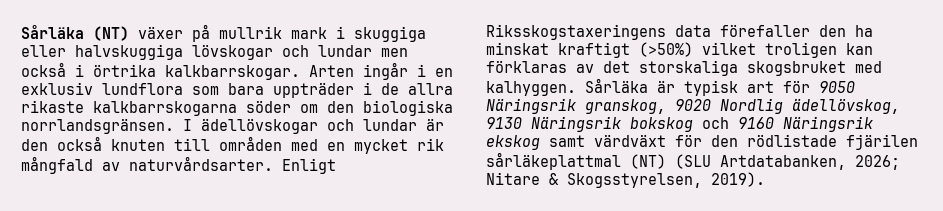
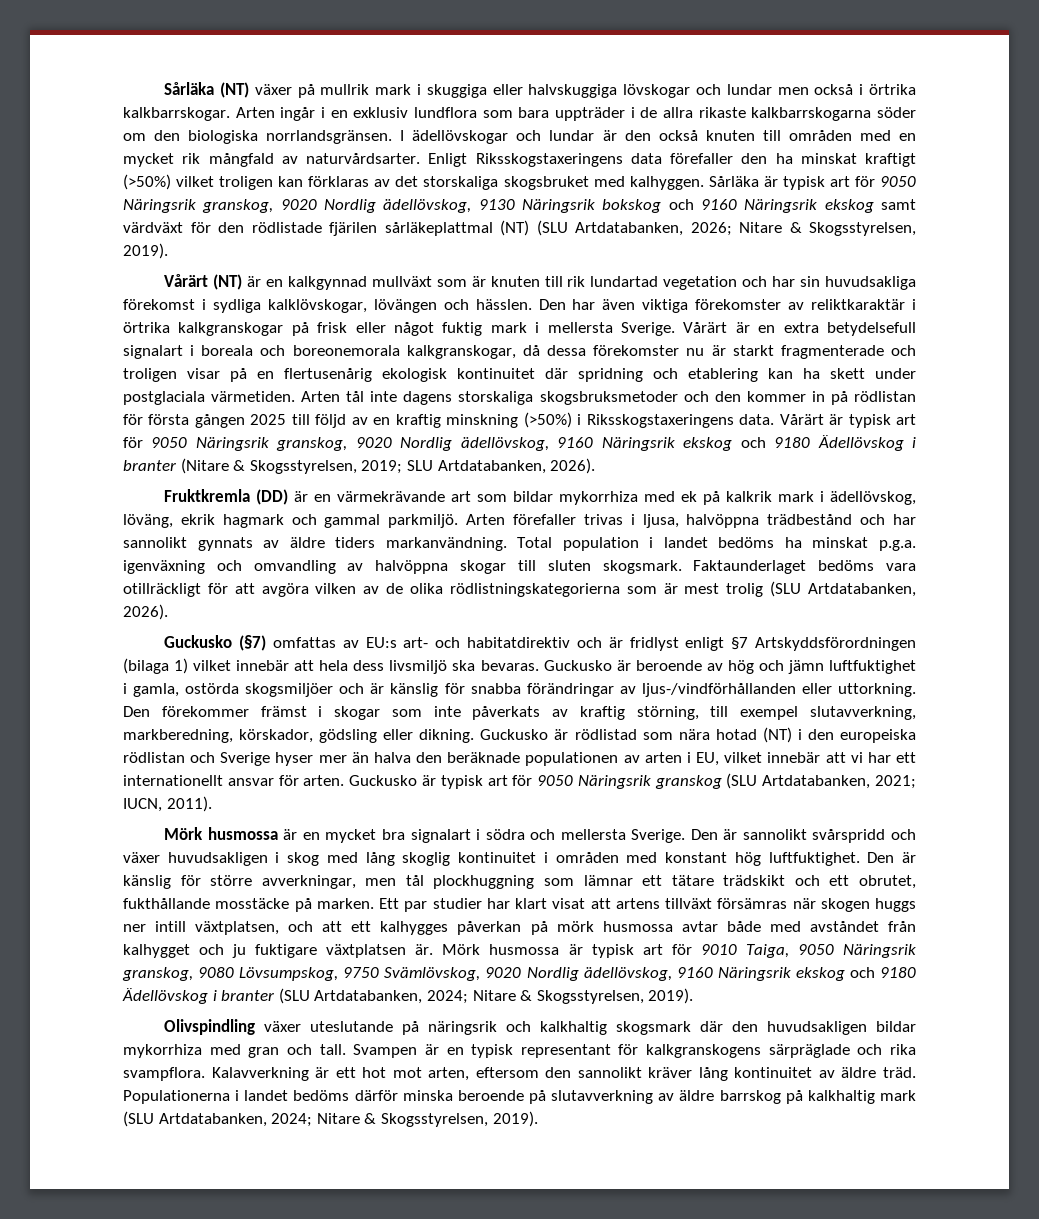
(765, 179) none -> [164,274,916,290] [123,299,917,313] [123,322,916,336] [123,345,917,359] [123,368,916,382] [123,391,917,405] [123,412,916,428] [123,435,916,451] [123,458,596,474] [164,489,916,505] [123,514,916,528] [123,537,917,551] [123,560,917,574] [123,581,917,597] [123,604,168,620] [164,635,916,651] [123,658,916,674] [123,683,917,697] [123,706,916,720] [123,727,916,743] [123,752,916,766] [123,773,917,789] [123,796,212,812] [164,827,916,843] [123,852,917,866] [123,875,916,889] [123,898,916,912] [123,921,917,935] [123,944,917,958] [122,967,917,981] [122,988,694,1004] [164,1019,916,1035] [123,1044,916,1058] [123,1067,916,1081] [123,1090,916,1104] [123,1111,538,1127] // Vårärt (NT) är en kalkgynnad mullväxt som är knuten till rik lundartad vegetation och har sin huvudsakliga förekomst i sydliga kalklövskogar, lövängen och hässlen. Den har även viktiga förekomster av reliktkaraktär i örtrika kalkgranskogar på frisk eller något fuktig mark i mellersta Sverige. Vårärt är en extra betydelsefull signalart i boreala och boreonemorala kalkgranskogar, då dessa förekomster nu är starkt fragmenterade och troligen visar på en flertusenårig ekologisk kontinuitet där spridning och etablering kan ha skett under postglaciala värmetiden. Arten tål inte dagens storskaliga skogsbruksmetoder och den kommer in på rödlistan för första gången 2025 till följd av en kraftig minskning (>50%) i Riksskogstaxeringens data. Vårärt är typisk art för 9050 Näringsrik granskog, 9020 Nordlig ädellövskog, 9160 Näringsrik ekskog och 9180 Ädellövskog i branter (Nitare & Skogsstyrelsen, 2019; SLU Artdatabanken, 2026). // Fruktkremla (DD) är en värmekrävande art som bildar mykorrhiza med ek på kalkrik mark i ädellövskog, löväng, ekrik hagmark och gammal parkmiljö. Arten förefaller trivas i ljusa, halvöppna trädbestånd och har sannolikt gynnats av äldre tiders markanvändning. Total population i landet bedöms ha minskat p.g.a. igenväxning och omvandling av halvöppna skogar till sluten skogsmark. Faktaunderlaget bedöms vara otillräckligt för att avgöra vilken av de olika rödlistningskategorierna som är mest trolig (SLU Artdatabanken, 2026). // Guckusko (§7) omfattas av EU:s art- och habitatdirektiv och är fridlyst enligt §7 Artskyddsförordningen (bilaga 1) vilket innebär att hela dess livsmiljö ska bevaras. Guckusko är beroende av hög och jämn luftfuktighet i gamla, ostörda skogsmiljöer och är känslig för snabba förändringar av ljus-/vindförhållanden eller uttorkning. Den förekommer främst i skogar som inte påverkats av kraftig störning, till exempel slutavverkning, markberedning, körskador, gödsling eller dikning. Guckusko är rödlistad som nära hotad (NT) i den europeiska rödlistan och Sverige hyser mer än halva den beräknade populationen av arten i EU, vilket innebär att vi har ett internationellt ansvar för arten. Guckusko är typisk art för 9050 Näringsrik granskog (SLU Artdatabanken, 2021; IUCN, 2011). // Mörk husmossa är en mycket bra signalart i södra och mellersta Sverige. Den är sannolikt svårspridd och växer huvudsakligen i skog med lång skoglig kontinuitet i områden med konstant hög luftfuktighet. Den är känslig för större avverkningar, men tål plockhuggning som lämnar ett tätare trädskikt och ett obrutet, fukthållande mosstäcke på marken. Ett par studier har klart visat att artens tillväxt försämras när skogen huggs ner intill växtplatsen, och att ett kalhygges påverkan på mörk husmossa avtar både med avståndet från kalhygget och ju fuktigare växtplatsen är. Mörk husmossa är typisk art för 9010 Taiga, 9050 Näringsrik granskog, 9080 Lövsumpskog, 9750 Svämlövskog, 9020 Nordlig ädellövskog, 9160 Näringsrik ekskog och 9180 Ädellövskog i branter (SLU Artdatabanken, 2024; Nitare & Skogsstyrelsen, 2019). // Olivspindling växer uteslutande på näringsrik och kalkhaltig skogsmark där den huvudsakligen bildar mykorrhiza med gran och tall. Svampen är en typisk representant för kalkgranskogens särpräglade och rika svampflora. Kalavverkning är ett hot mot arten, eftersom den sannolikt kräver lång kontinuitet av äldre träd. Populationerna i landet bedöms därför minska beroende på slutavverkning av äldre barrskog på kalkhaltig mark (SLU Artdatabanken, 2024; Nitare & Skogsstyrelsen, 2019).

